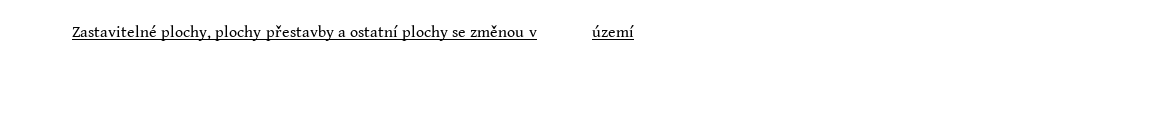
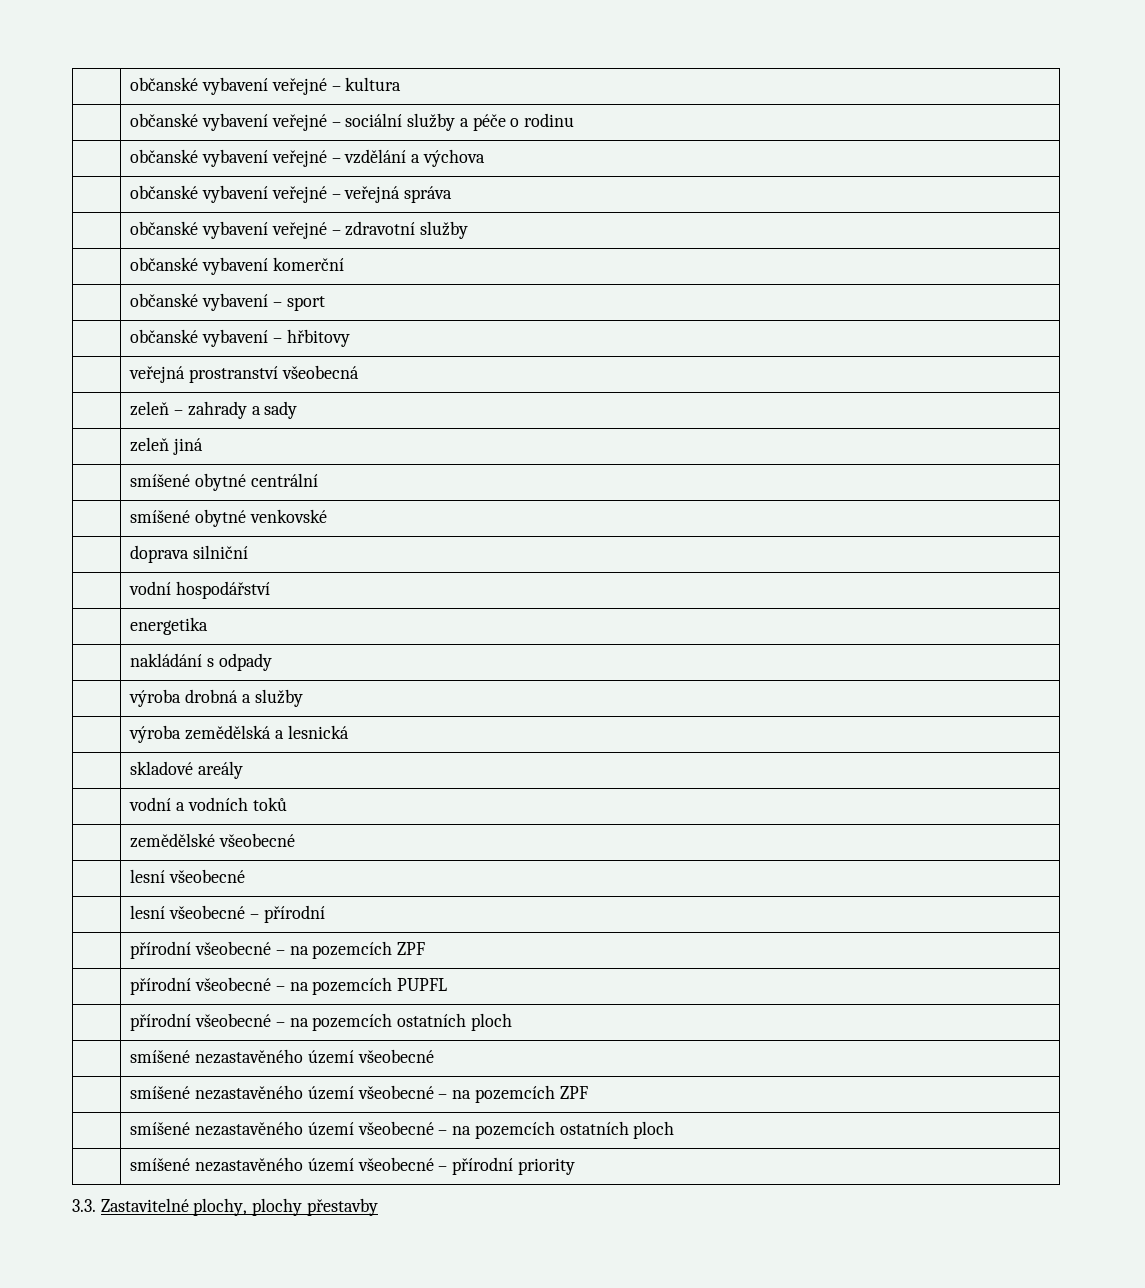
[72,25,634,41] Zastavitelné plochy, plochy přestavby a ostatní plochy se změnou v území -> [130,77,402,95] [130,113,574,131] [130,149,485,167] [130,185,453,203] [130,221,469,239] [130,257,344,275] [130,293,325,311] [130,329,350,347] [129,365,359,383] [130,401,298,419] [130,437,204,455] [130,473,318,491] [130,509,327,527] [130,545,249,563] [129,581,271,599] [130,617,209,635] [130,653,272,671] [129,689,303,707] [129,725,349,743] [130,761,244,779] [129,797,287,811] [130,833,296,848] [130,869,246,883] [130,905,325,923] [130,941,426,959] [130,977,448,995] [130,1013,512,1031] [130,1049,434,1064] [130,1085,588,1103] [130,1121,675,1139] [130,1157,575,1175] [72,1198,378,1216] | občanské vybavení veřejné – kultura // | občanské vybavení veřejné – sociální služby a péče o rodinu // | občanské vybavení veřejné – vzdělání a výchova // | občanské vybavení veřejné – veřejná správa // | občanské vybavení veřejné – zdravotní služby // | občanské vybavení komerční // | občanské vybavení – sport // | občanské vybavení – hřbitovy // | veřejná prostranství všeobecná // | zeleň – zahrady a sady // | zeleň jiná // | smíšené obytné centrální // | smíšené obytné venkovské // | doprava silniční // | vodní hospodářství // | energetika // | nakládání s odpady // | výroba drobná a služby // | výroba zemědělská a lesnická // | skladové areály // | vodní a vodních toků // | zemědělské všeobecné // | lesní všeobecné // | lesní všeobecné – přírodní // | přírodní všeobecné – na pozemcích ZPF // | přírodní všeobecné – na pozemcích PUPFL // | přírodní všeobecné – na pozemcích ostatních ploch // | smíšené nezastavěného území všeobecné // | smíšené nezastavěného území všeobecné – na pozemcích ZPF // | smíšené nezastavěného území všeobecné – na pozemcích ostatních ploch // | smíšené nezastavěného území všeobecné – přírodní priority // 3.3. Zastavitelné plochy, plochy přestavby

